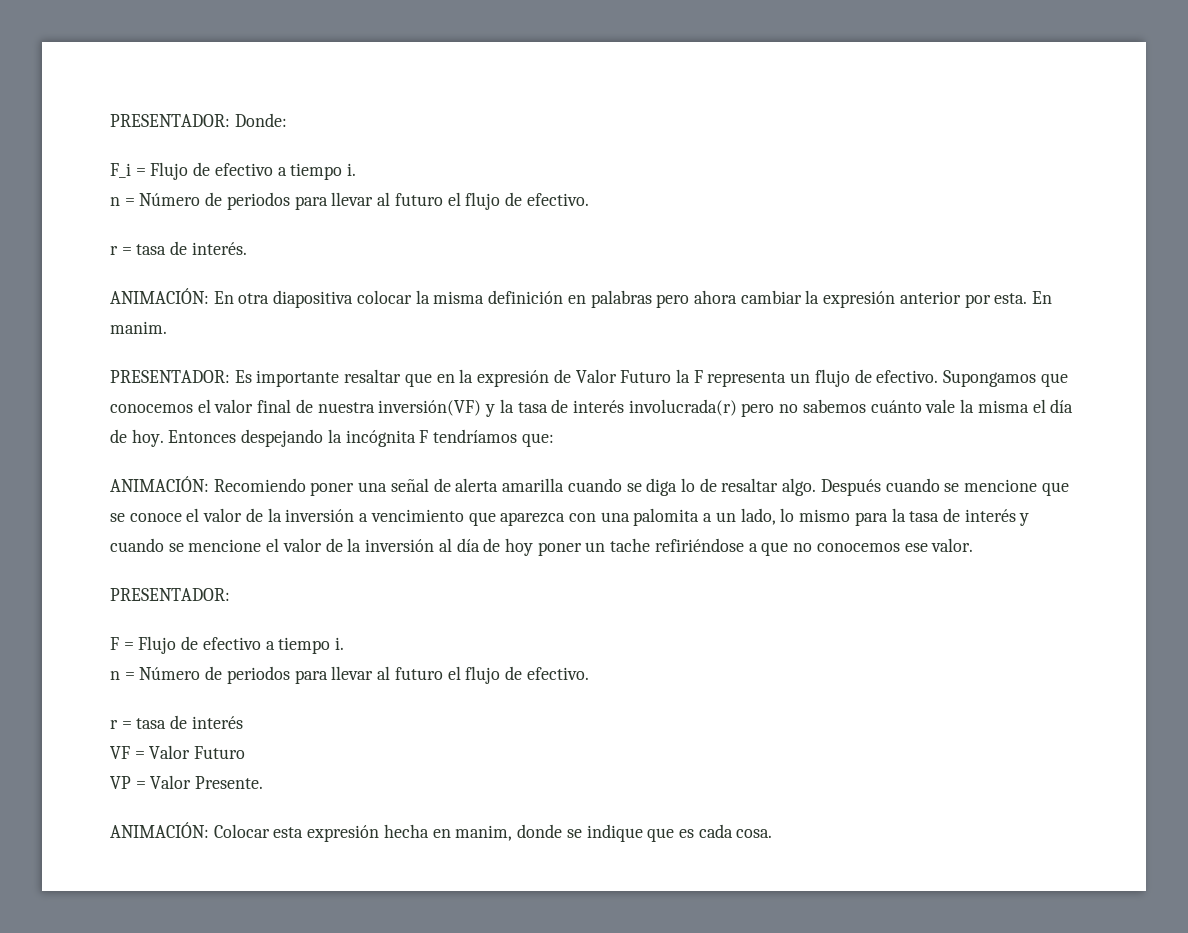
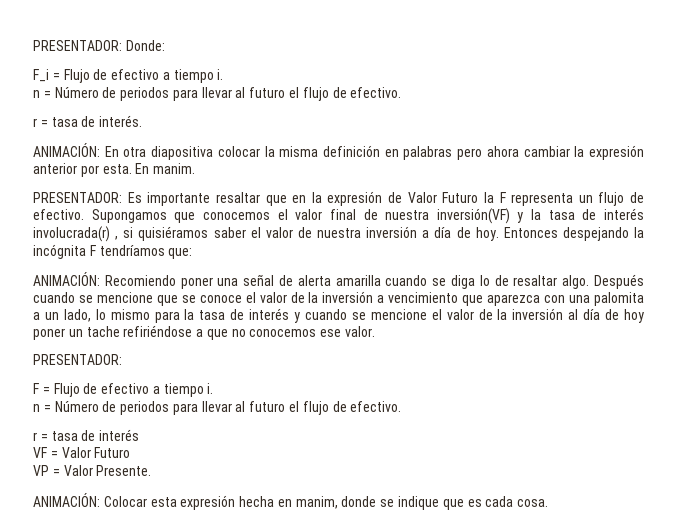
[741,399,1046,417] pero no sabemos cuánto vale la misma el -> [115,226,430,241] , si quisiéramos saber el valor de nuestra inversión a

